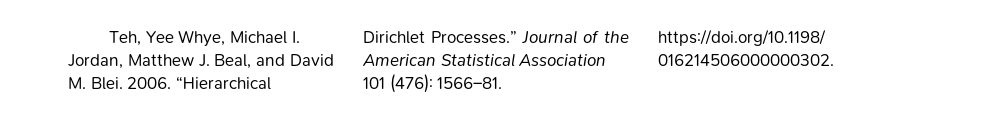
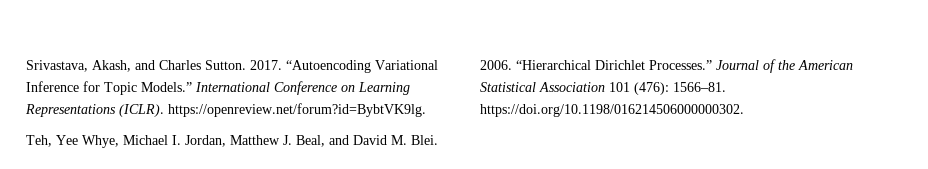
(109, 38) none -> [26,60,438,73] [26,81,410,95] [25,103,426,117] Srivastava, Akash, and Charles Sutton. 2017. “Autoencoding Variational Inference for Topic Models.” International Conference on Learning Representations (ICLR). https://openreview.net/forum?id=BybtVK9lg. //

